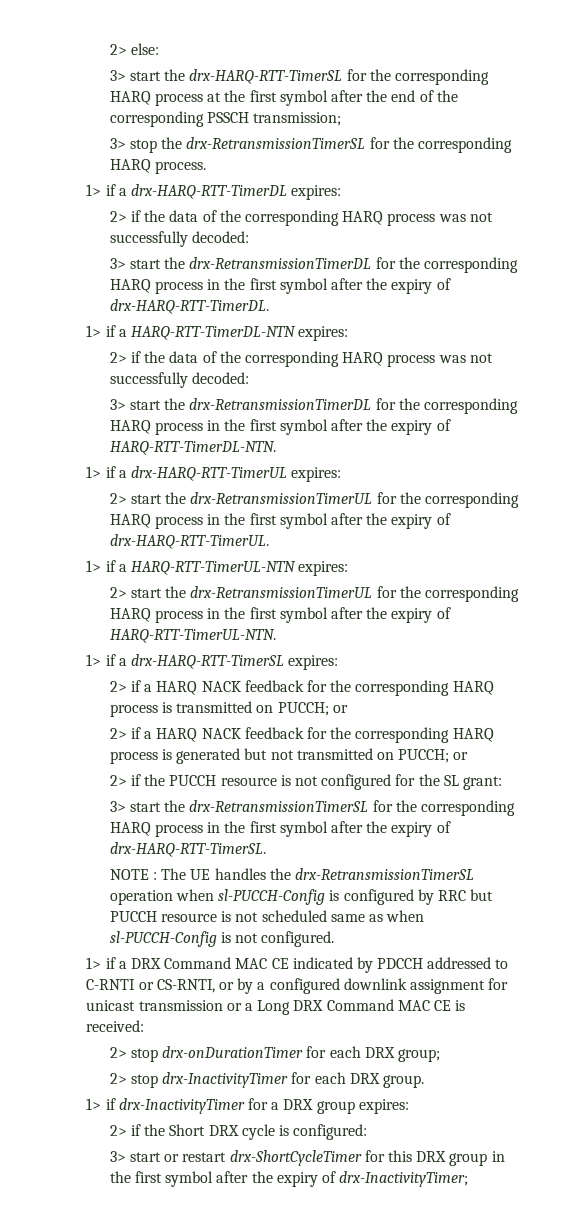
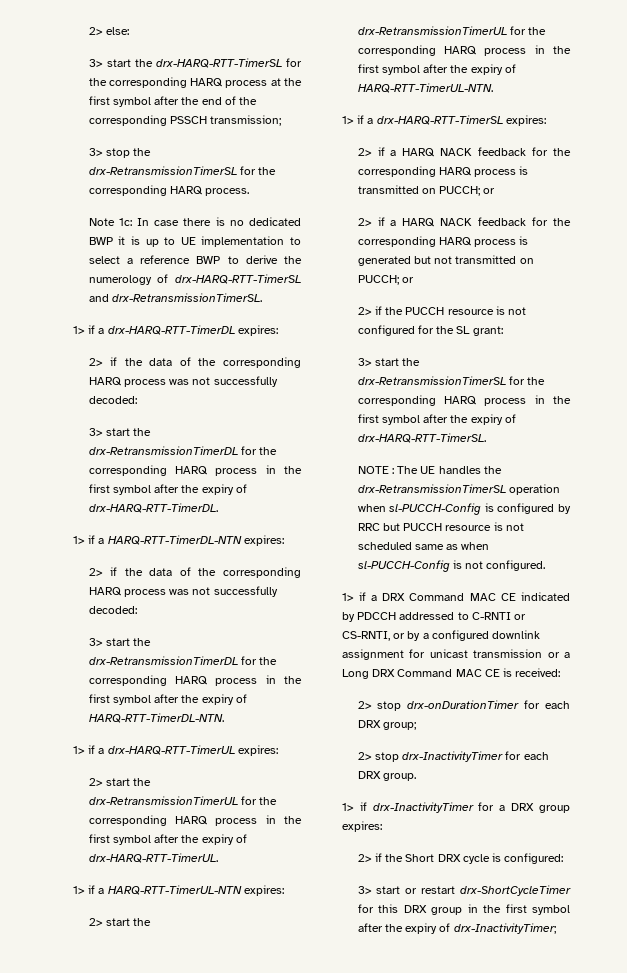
(207, 167) none -> [88,217,301,226] [88,236,301,247] [88,255,302,264] [88,274,301,285] [88,293,262,302] // Note 1c: In case there is no dedicated BWP it is up to UE implementation to select a reference BWP to derive the numerology of drx-HARQ-RTT-TimerSL and drx-RetransmissionTimerSL.

